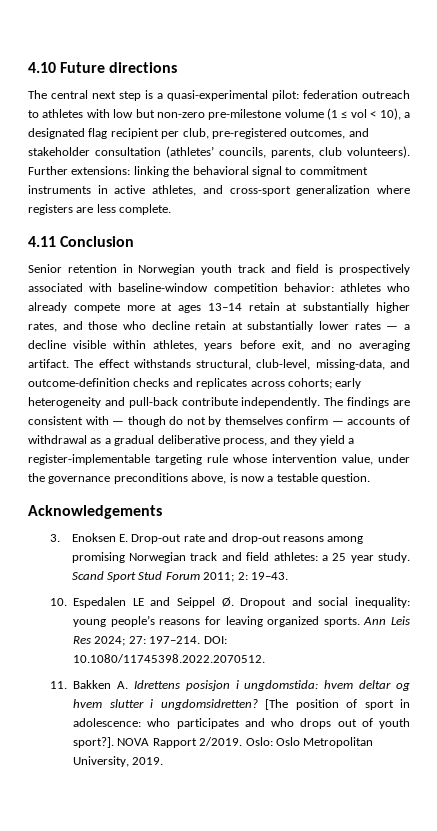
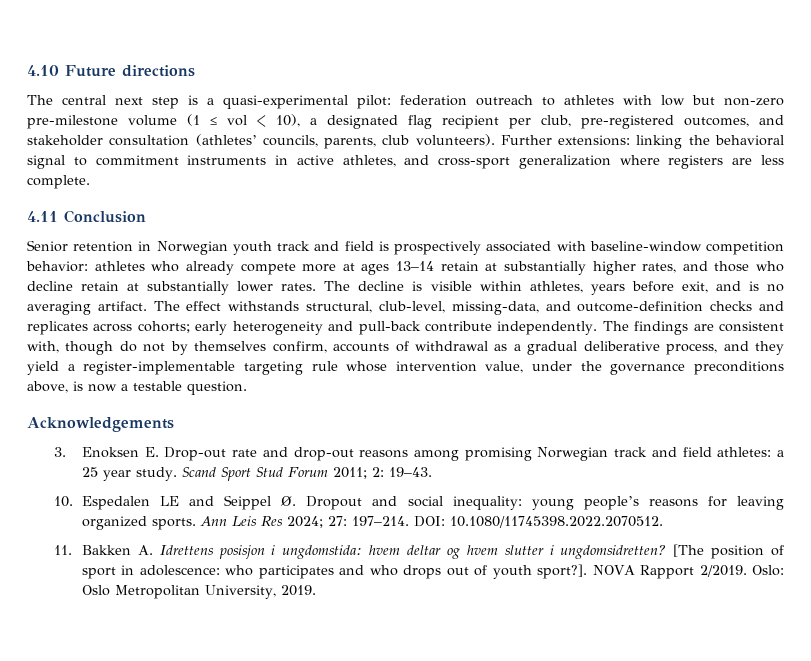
[354,322,410,330] [28,340,66,349] rates — a decline -> [281,281,423,291] rates. The decline is
(331, 344) none -> [748,281,759,291] is
[85,416,125,425] with — -> [27,341,59,353] with,
[286,416,344,425] confirm — -> [272,341,327,353] confirm,

